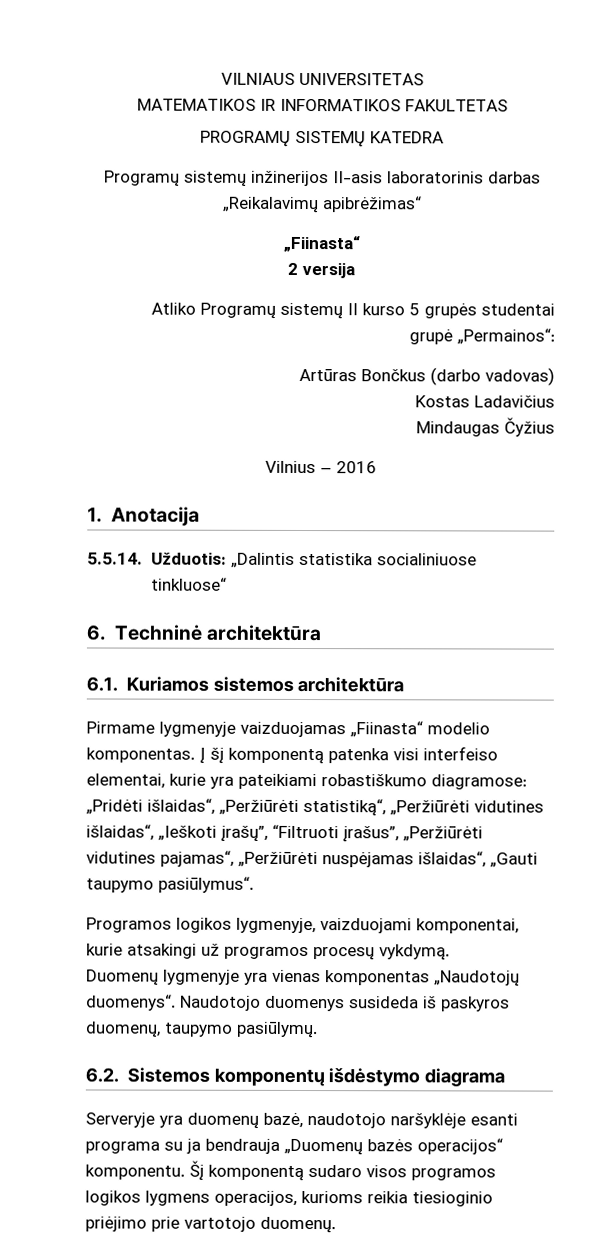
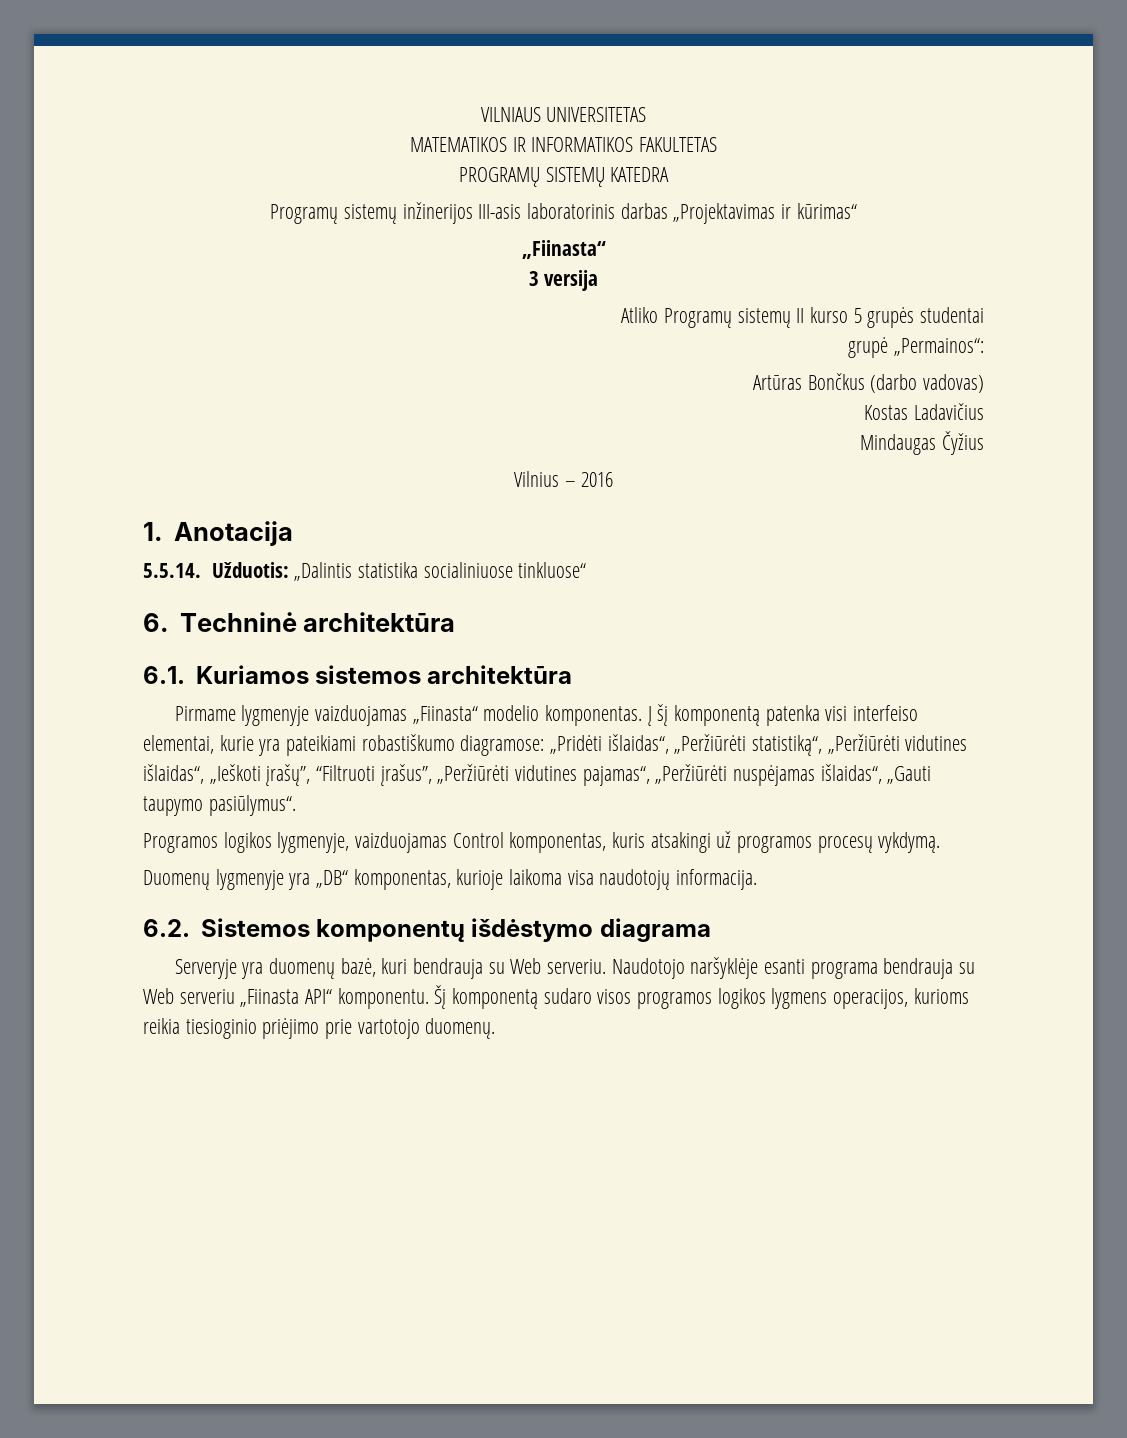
[332,171,383,184] II-asis -> [478,204,522,219] III-asis
[222,196,422,214] „Reikalavimų apibrėžimas“ -> [673,203,857,224] „Projektavimas ir kūrimas“
[287,262,298,275] 2 -> [528,271,539,286] 3
[320,918,519,934] [86,943,123,956] vaizduojami komponentai, kurie -> [355,832,646,853] vaizduojamas Control komponentas, kuris
[272,969,520,987] [86,994,510,1012] [86,1021,318,1039] vienas komponentas „Naudotojų duomenys“. Naudotojo duomenys susideda iš paskyros duomenų, taupymo pasiūlymų. -> [316,869,758,890] „DB“ komponentas, kurioje laikoma visa naudotojų informacija.
[307,1113,518,1129] [85,1138,503,1156] naudotojo naršyklėje esanti programa su ja bendrauja „Duomenų bazės operacijos“ -> [381,957,975,979] [143,988,333,1007] kuri bendrauja su Web serveriu. Naudotojo naršyklėje esanti programa bendrauja su Web serveriu „Fiinasta API“

